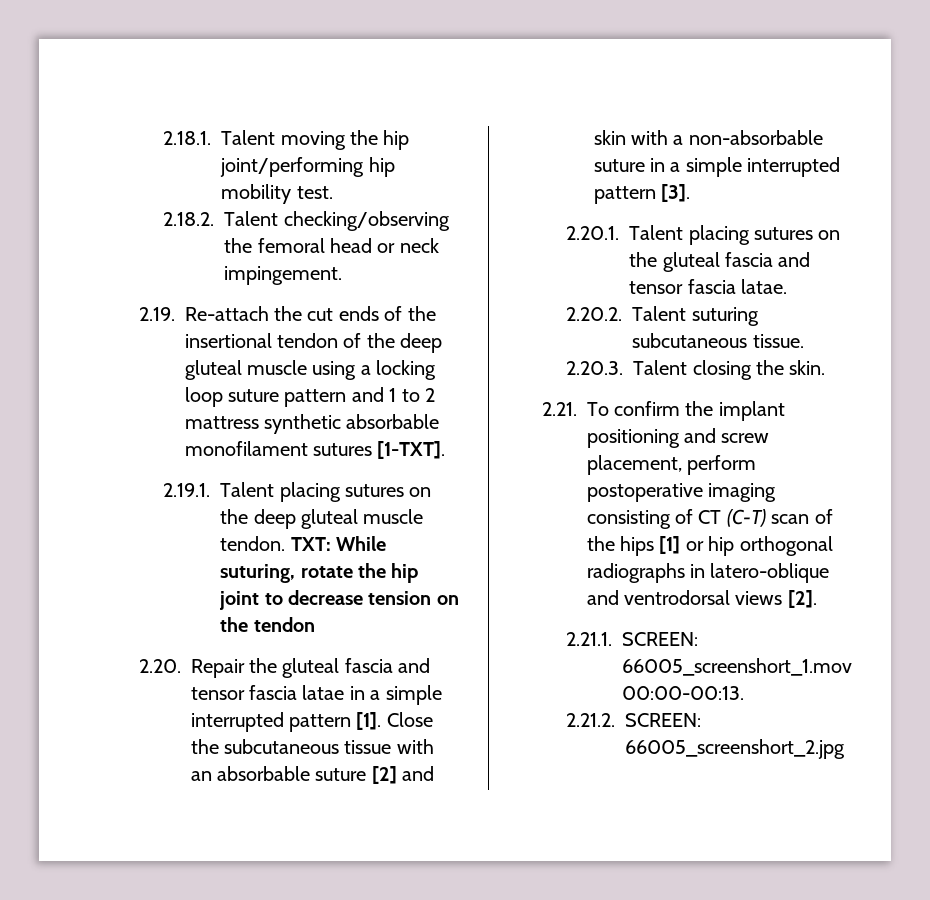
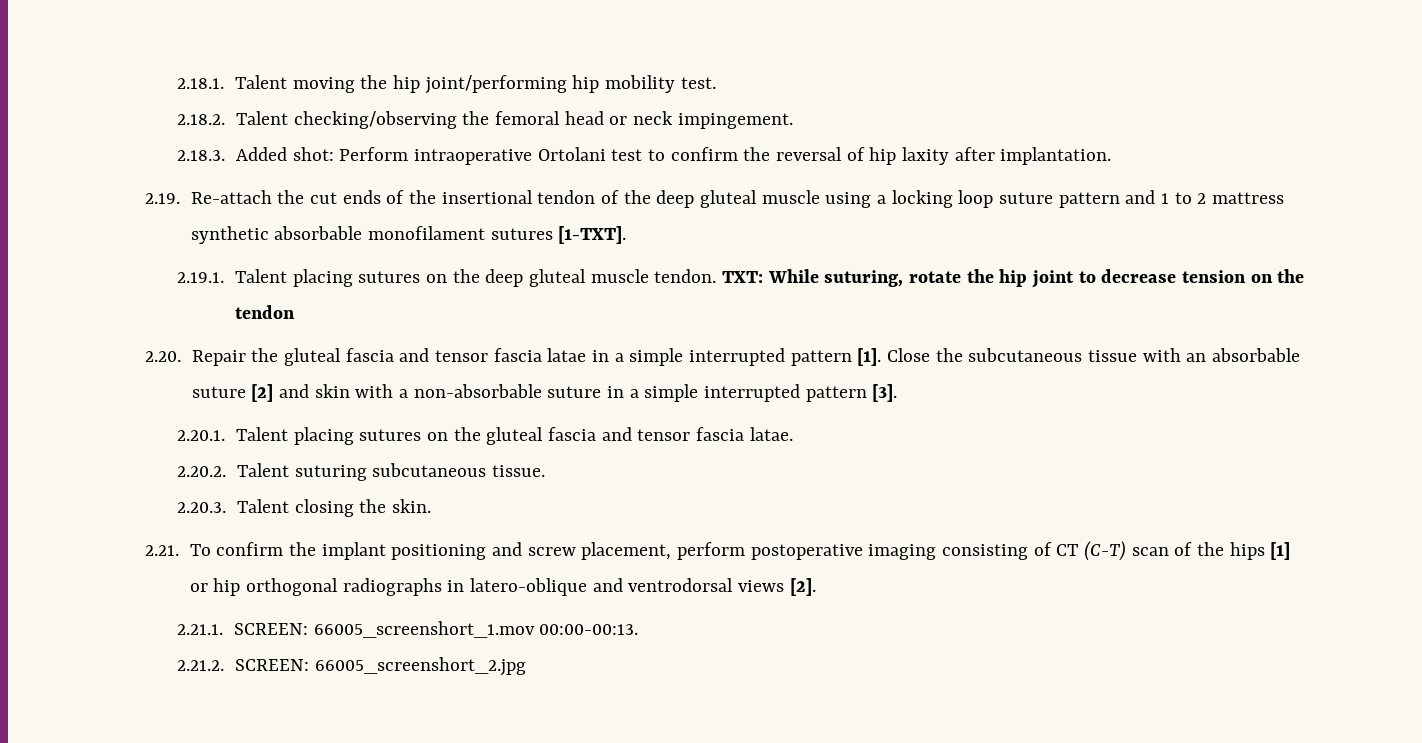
(343, 275) none -> [177,147,1112,165] // 2.18.3. Added shot: Perform intraoperative Ortolani test to confirm the reversal of hip laxity after implantation.

